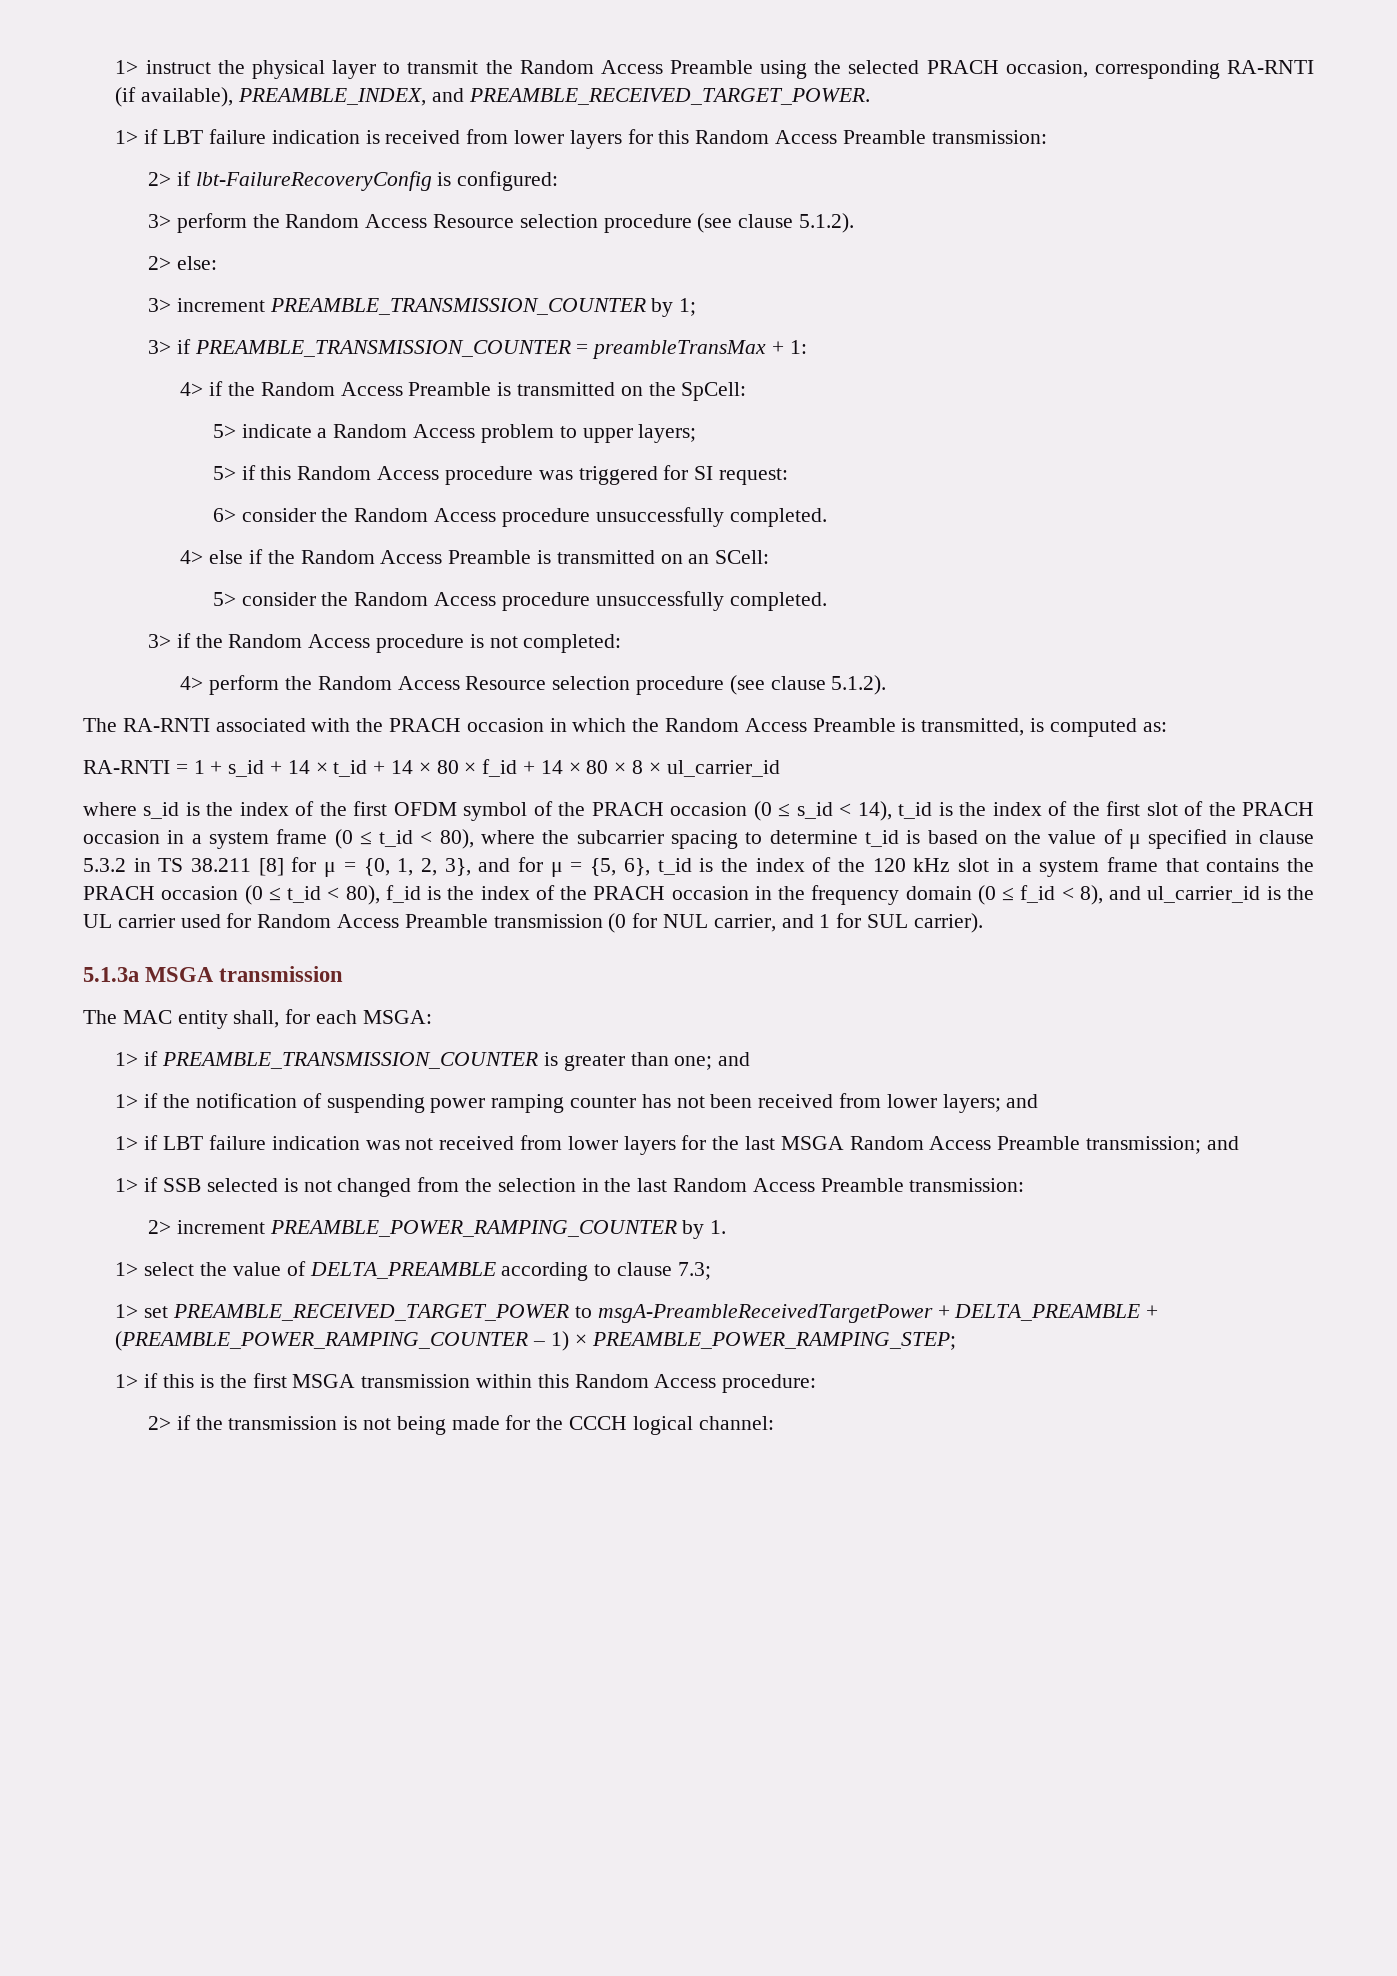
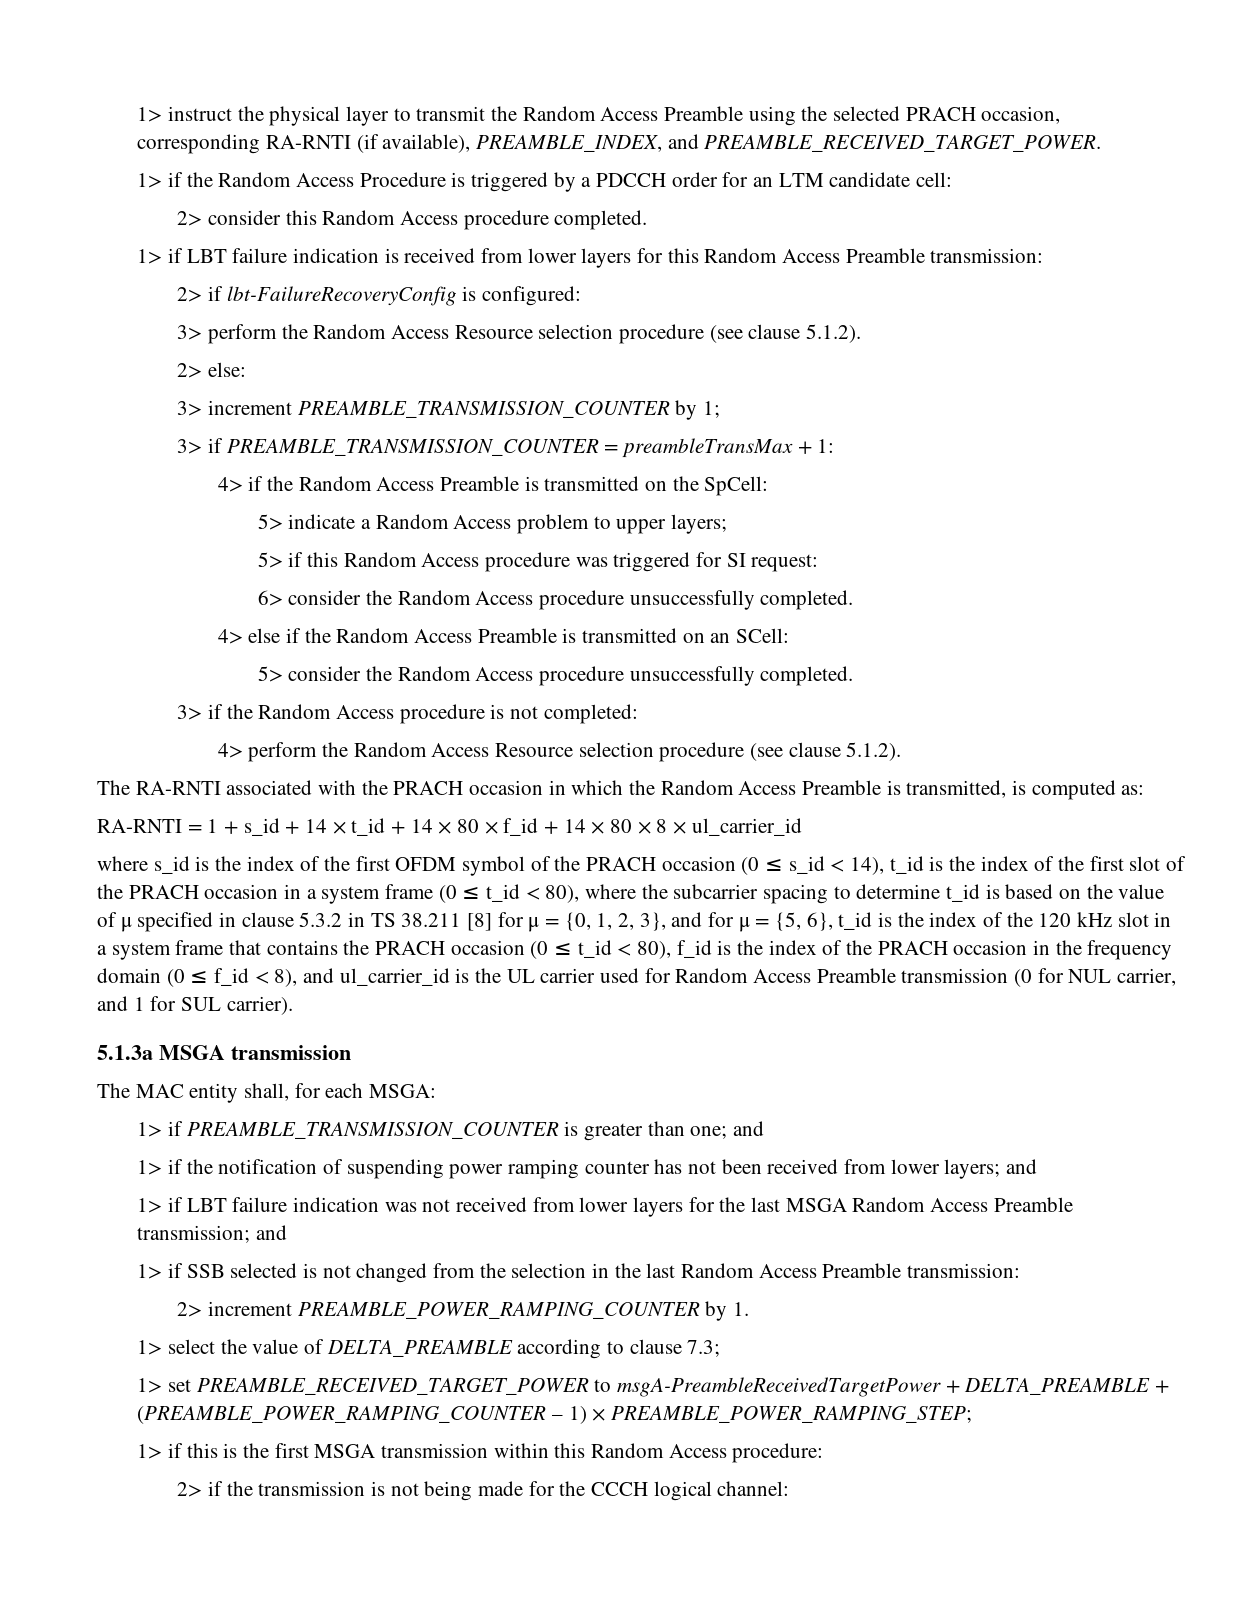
(870, 96) none -> [137,172,952,192] [177,210,648,230] // 1> if the Random Access Procedure is triggered by a PDCCH order for an LTM candidate cell: // 2> consider this Random Access procedure completed.

